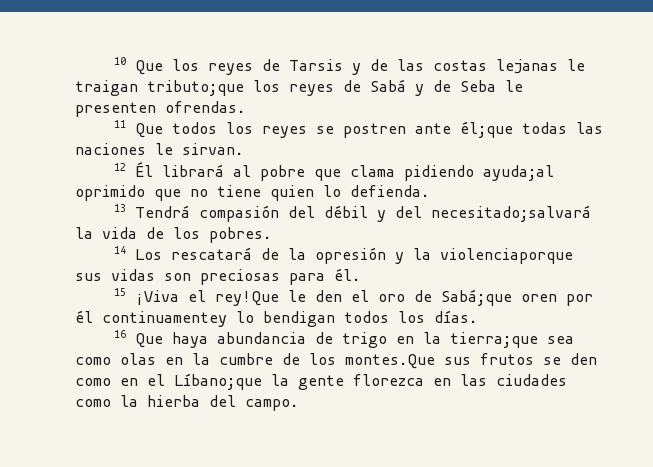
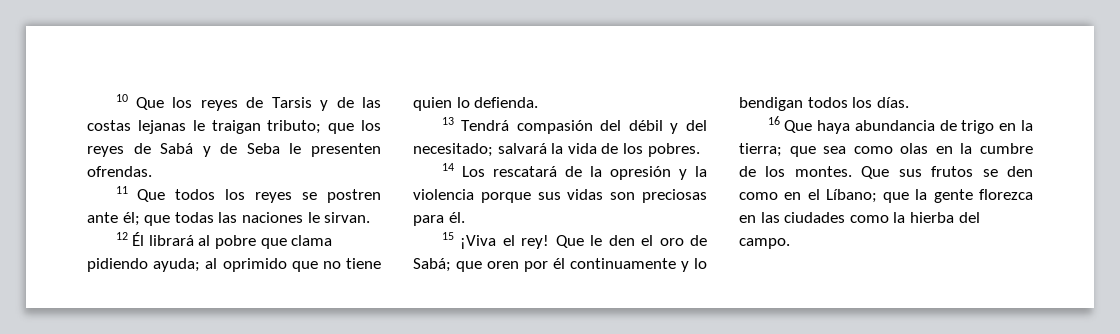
[147,80,244,96] tributo;que -> [267,120,355,134] tributo; que
[460,121,514,138] él;que -> [122,212,171,226] él; que
[483,165,555,181] ayuda;al -> [153,258,218,272] ayuda; al
[431,205,592,222] necesitado;salvará -> [413,143,547,157] necesitado; salvará
[440,248,574,264] violenciaporque -> [413,189,531,203] violencia porque
[215,291,280,306] rey!Que -> [521,235,584,249] rey! Que
[441,289,513,306] Sabá;que -> [413,258,482,272] Sabá; que
[102,311,227,327] continuamentey -> [570,258,689,272] continuamente y
[450,332,539,348] tierra;que -> [739,143,816,157] tierra; que
[345,354,435,369] montes.Que -> [794,166,890,179] montes. Que
[174,373,262,390] Líbano;que -> [825,189,910,203] Líbano; que

